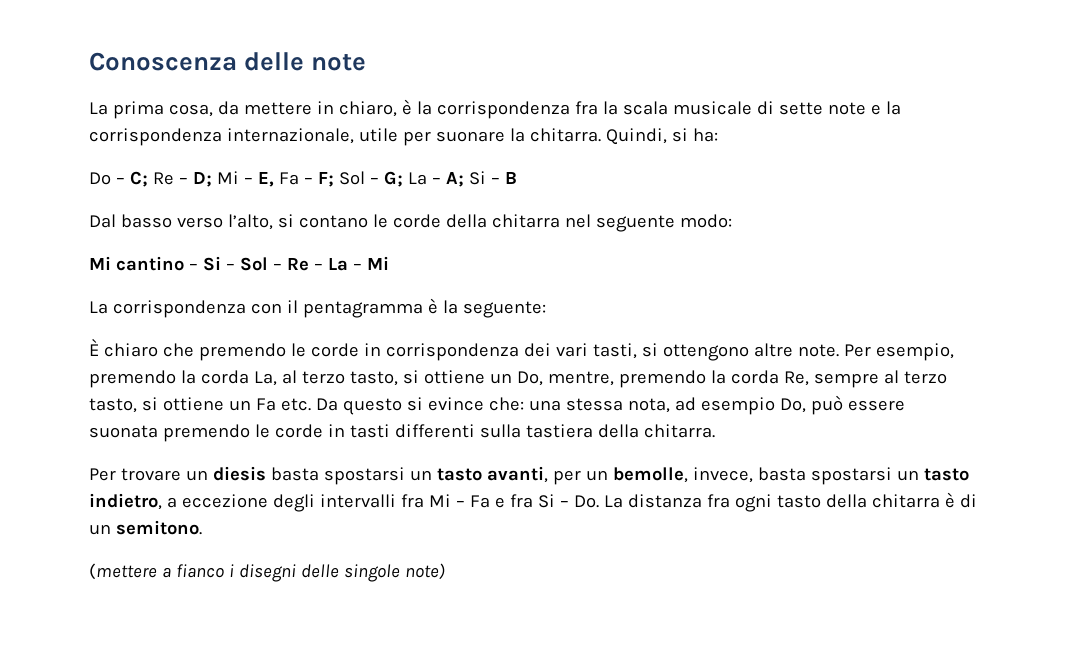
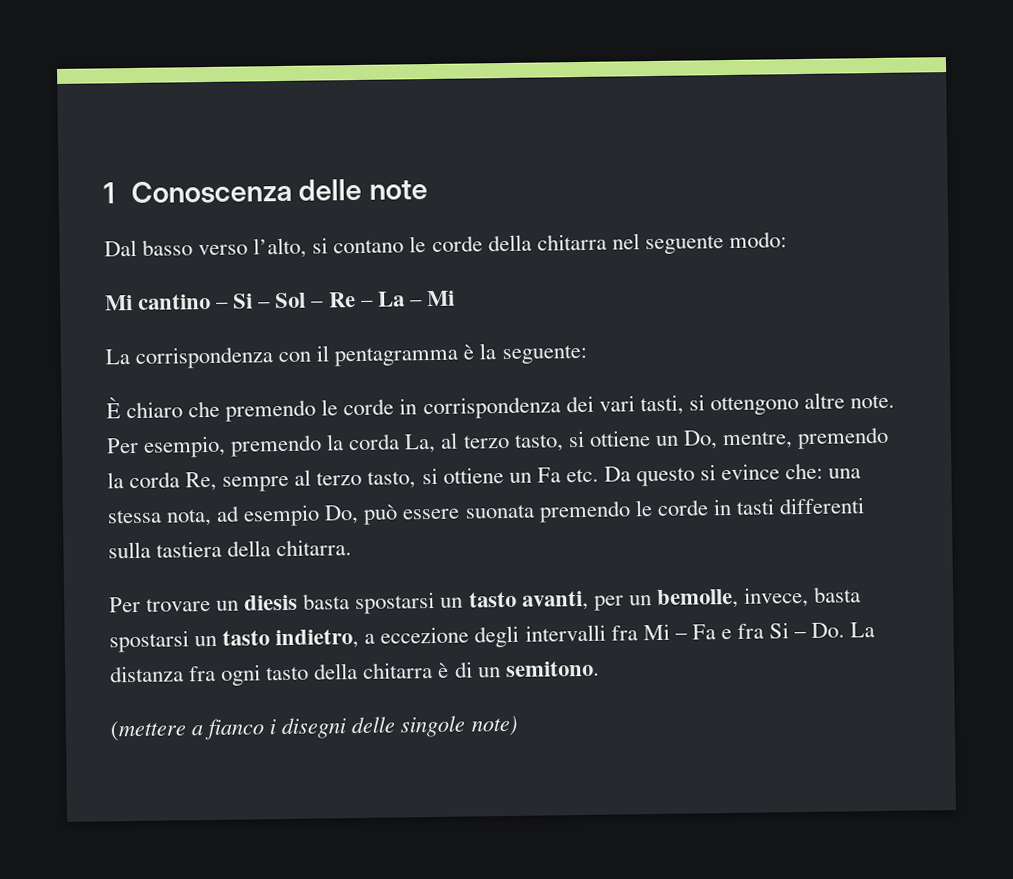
(89, 61) none -> [103,182,115,204] 1
[89,99,901,119] [89,128,718,146] [89,171,517,187] // La prima cosa, da mettere in chiaro, è la corrispondenza fra la scala musicale di sette note e la corrispondenza internazionale, utile per suonare la chitarra. Quindi, si ha: // Do – C; Re – D; Mi – E, Fa – F; Sol – G; La – A; Si – B -> (429, 190) none

